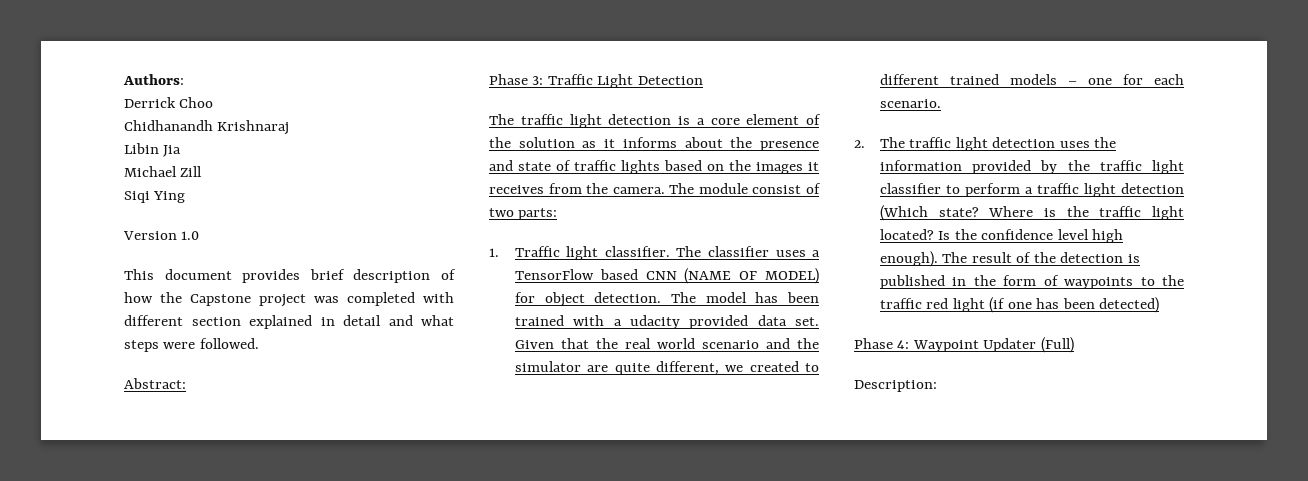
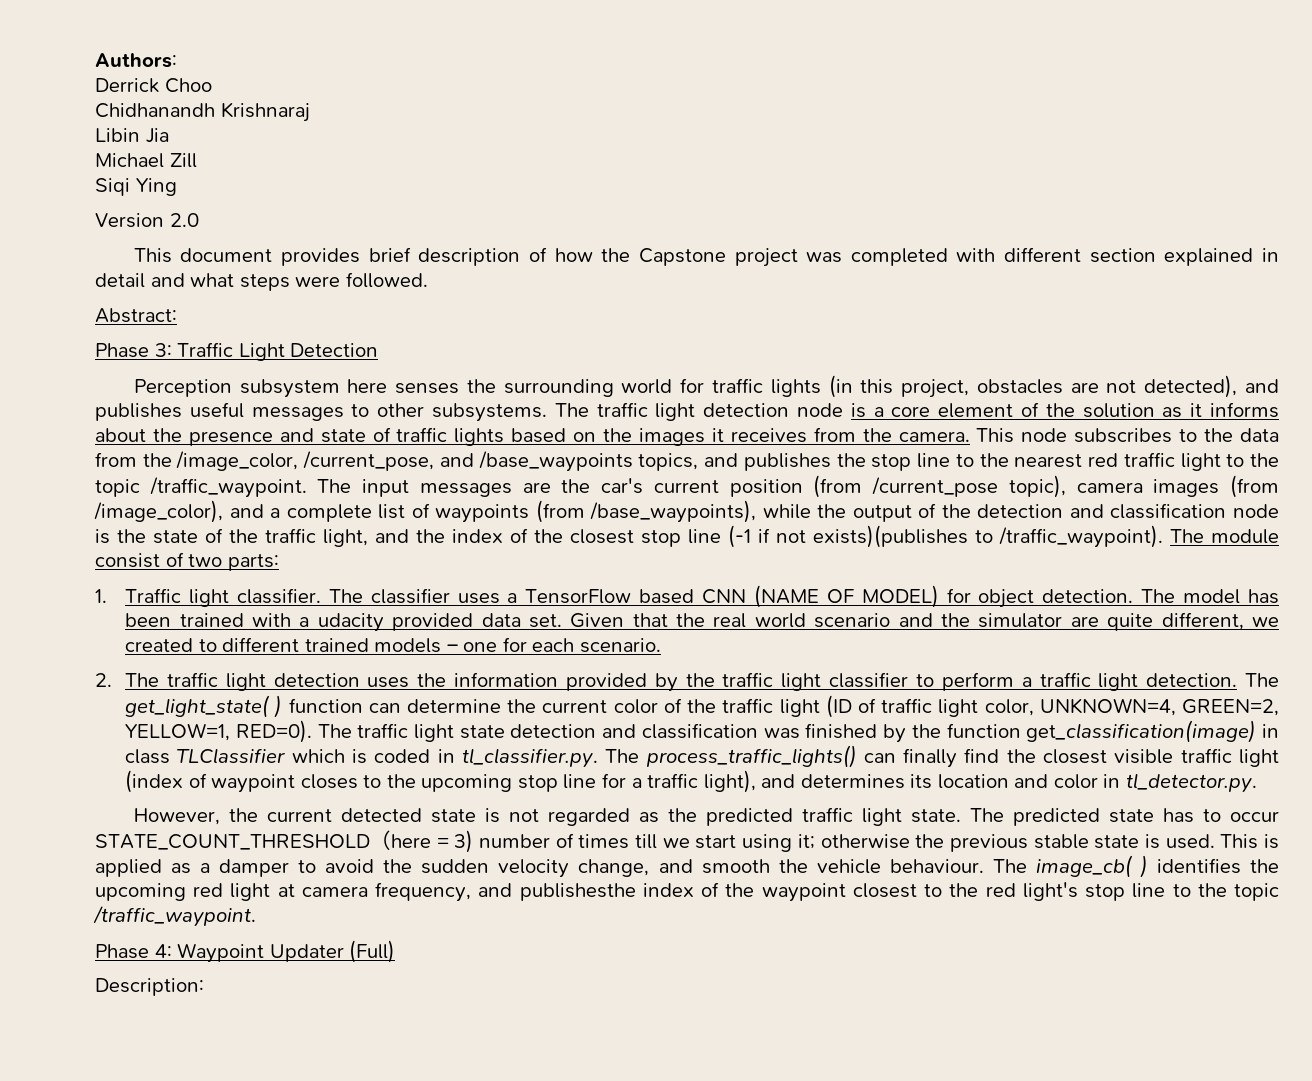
[181,231,200,240] 1.0 -> [169,213,199,227] 2.0
[489,114,672,128] The traffic light detection -> [133,375,1279,398] [95,402,843,422] Perception subsystem here senses the surrounding world for traffic lights (in this project, obstacles are not detected), and publishes useful messages to other subsystems. The traffic light detection node
(665, 190) none -> [976,428,1279,443] [95,451,1279,472] [95,475,1280,498] [94,500,1279,523] [95,525,1163,548] This node subscribes to the data from the /image_color, /current_pose, and /base_waypoints topics, and publishes the stop line to the nearest red traffic light to the topic /traffic_waypoint. The input messages are the car's current position (from /current_pose topic), camera images (from /image_color), and a complete list of waypoints (from /base_waypoints), while the output of the detection and classification node is the state of the traffic light, and the index of the closest stop line (-1 if not exists)(publishes to /traffic_waypoint).
[1121,183,1184,194] [879,205,1184,221] [879,229,1124,243] [879,251,1140,267] [879,275,1184,289] [879,297,1160,313] detection (Which state? Where is the traffic light located? Is the confidence level high enough). The result of the detection is published in the form of waypoints to the traffic red light (if one has been detected) -> [1146,673,1279,687] [125,695,1280,718] [125,720,1280,743] [125,745,1280,768] [125,770,1257,793] [133,807,1280,826] [95,830,1280,853] [95,855,1280,878] [95,882,1280,902] [93,906,256,927] detection. The get_light_state( ) function can determine the current color of the traffic light (ID of traffic light color, UNKNOWN=4, GREEN=2, YELLOW=1, RED=0). The traffic light state detection and classification was finished by the function get_classification(image) in class TLClassifier which is coded in tl_classifier.py. The process_traffic_lights() can finally find the closest visible traffic light (index of waypoint closes to the upcoming stop line for a traffic light), and determines its location and color in tl_detector.py. // However, the current detected state is not regarded as the predicted traffic light state. The predicted state has to occur STATE_COUNT_THRESHOLD（here = 3) number of times till we start using it; otherwise the previous stable state is used. This is applied as a damper to avoid the sudden velocity change, and smooth the vehicle behaviour. The image_cb( ) identifies the upcoming red light at camera frequency, and publishesthe index of the waypoint closest to the red light's stop line to the topic /traffic_waypoint.

